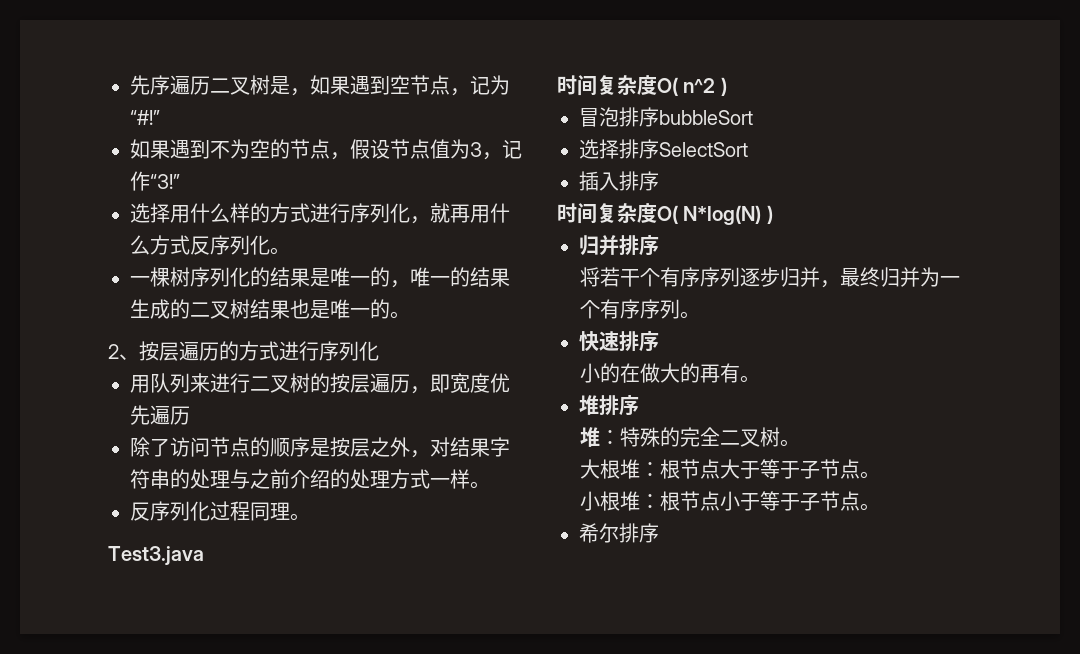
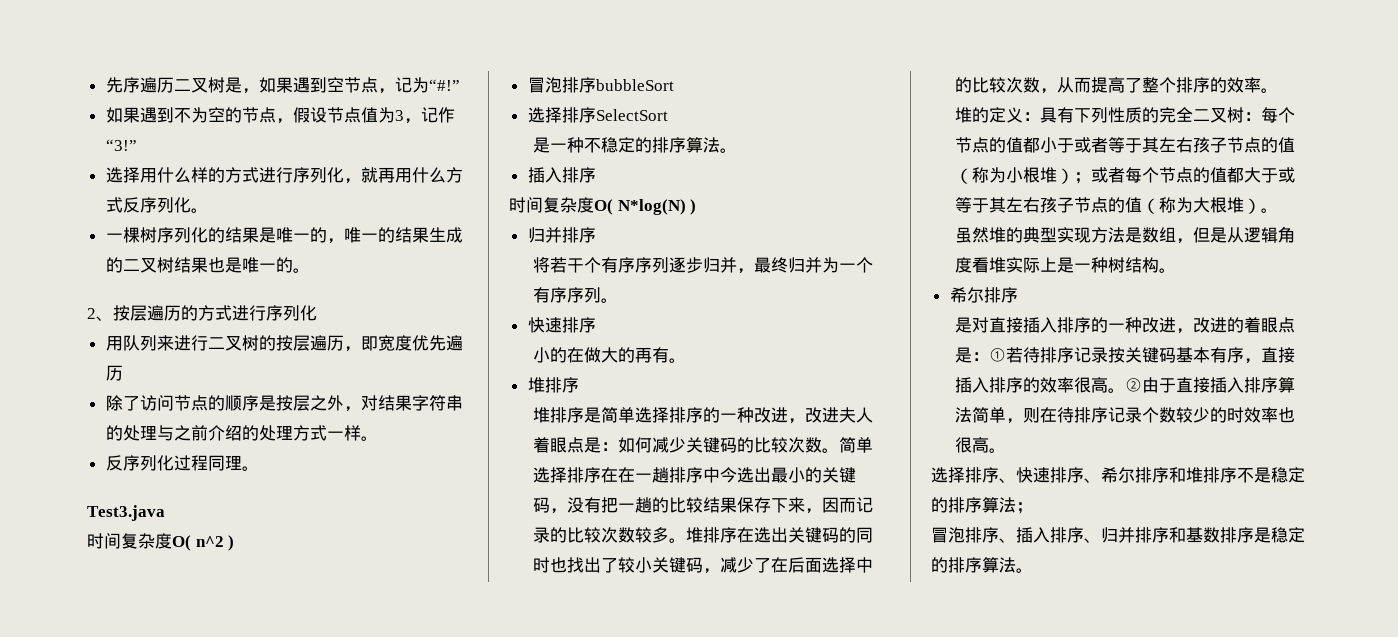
(748, 149) none -> [533,137,738,153] // 是一种不稳定的排序算法。
[600,427,801,447] [580,459,881,479] [580,491,881,511] [579,523,659,543] ：特殊的完全二叉树。 // 大根堆：根节点大于等于子节点。 // 小根堆：根节点小于等于子节点。 // 希尔排序 -> [550,407,874,424] [533,437,874,453] [533,467,857,483] [533,497,874,514] [533,527,874,543] [533,557,874,574] [955,77,1279,94] [955,107,1296,123] [955,137,1296,153] [955,167,1296,184] [955,197,1279,214] [955,226,1296,244] [955,257,1177,273] [949,287,1018,303] [955,317,1296,334] [955,347,1296,364] [955,377,1296,393] [955,407,1296,424] [955,437,1007,453] [931,467,1305,483] [931,497,1033,514] [931,527,1305,543] [931,557,1033,573] 排序是简单选择排序的一种改进，改进夫人着眼点是：如何减少关键码的比较次数。简单选择排序在在一趟排序中今选出最小的关键码，没有把一趟的比较结果保存下来，因而记录的比较次数较多。堆排序在选出关键码的同时也找出了较小关键码，减少了在后面选择中的比较次数，从而提高了整个排序的效率。 // 堆的定义：具有下列性质的完全二叉树：每个节点的值都小于或者等于其左右孩子节点的值（称为小根堆）；或者每个节点的值都大于或等于其左右孩子节点的值（称为大根堆）。 // 虽然堆的典型实现方法是数组，但是从逻辑角度看堆实际上是一种树结构。 // 希尔排序 // 是对直接插入排序的一种改进，改进的着眼点是：①若待排序记录按关键码基本有序，直接插入排序的效率很高。②由于直接插入排序算法简单，则在待排序记录个数较少的时效率也很高。 // 选择排序、快速排序、希尔排序和堆排序不是稳定的排序算法； // 冒泡排序、插入排序、归并排序和基数排序是稳定的排序算法。

